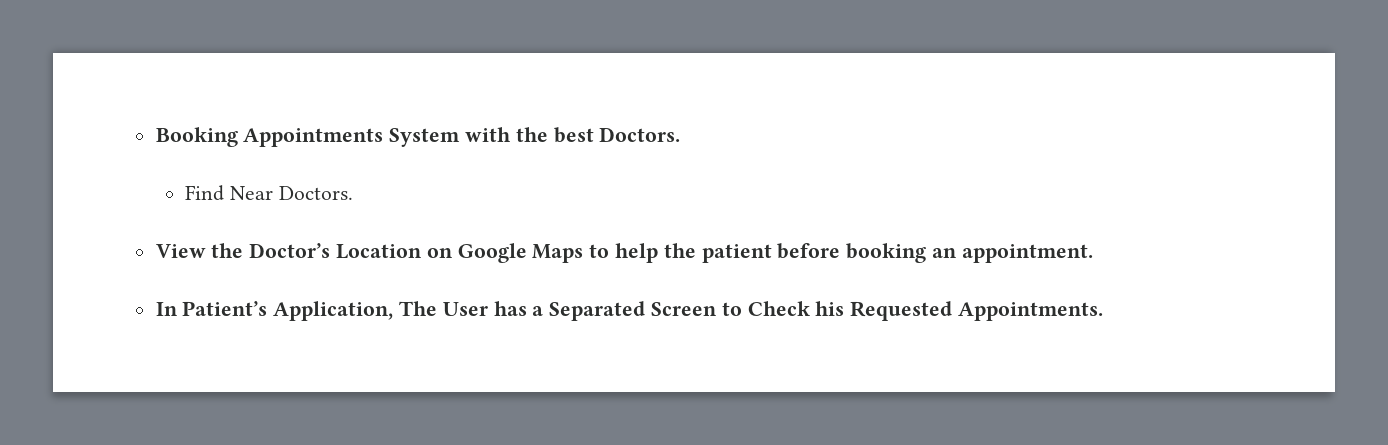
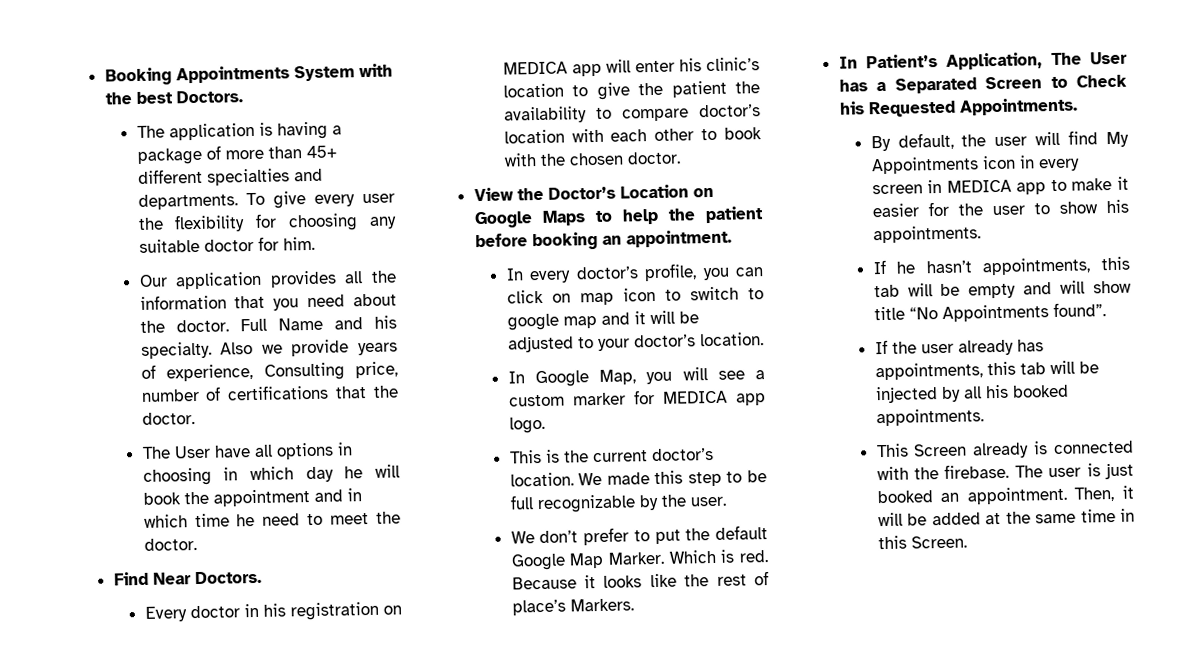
[185,185,354,201] Find Near Doctors. -> [136,121,342,141] [136,145,337,165] [137,168,323,186] [137,191,396,210] [137,213,398,233] [138,236,315,253] [138,270,398,290] [139,293,398,311] [139,315,397,333] [140,339,399,359] [140,361,398,382] [140,384,400,402] [141,412,195,425] [141,442,353,460] [142,464,400,486] [142,488,362,507] [143,511,401,528] [143,538,197,551] [113,570,262,586] [144,601,402,622] [502,57,760,77] [502,80,760,100] [503,104,761,124] [503,127,762,144] [503,151,681,167] The application is having a package of more than 45+ different specialties and departments. To give every user the flexibility for choosing any suitable doctor for him. // Our application provides all the information that you need about the doctor. Full Name and his specialty. Also we provide years of experience, Consulting price, number of certifications that the doctor. // The User have all options in choosing in which day he will book the appointment and in which time he need to meet the doctor. // Find Near Doctors. // Every doctor in his registration on MEDICA app will enter his clinic’s location to give the patient the availability to compare doctor’s location with each other to book with the chosen doctor.
(1093, 253) none -> [505,263,764,284] [506,286,764,306] [506,310,699,331] [507,332,764,353] [507,367,765,388] [508,390,766,407] [508,416,545,434] [509,447,714,464] [509,470,767,487] [509,494,727,514] [510,525,768,546] [510,549,769,571] [511,571,769,590] [511,598,634,616] // In every doctor’s profile, you can click on map icon to switch to google map and it will be adjusted to your doctor’s location. // In Google Map, you will see a custom marker for MEDICA app logo. // This is the current doctor’s location. We made this step to be full recognizable by the user. // We don’t prefer to put the default Google Map Marker. Which is red. Because it looks like the rest of place’s Markers.
(1104, 311) none -> [870,130,1129,152] [870,155,1080,175] [871,176,1129,195] [871,199,1129,218] [872,225,981,244] [872,256,1130,276] [873,280,1132,299] [873,302,1106,322] [874,339,1044,356] [874,360,1099,381] [874,384,1069,404] [875,408,984,427] [875,440,1134,459] [876,462,1134,481] [876,485,1134,505] [877,508,1135,527] [877,535,967,550] // By default, the user will find My Appointments icon in every screen in MEDICA app to make it easier for the user to show his appointments. // If he hasn’t appointments, this tab will be empty and will show title “No Appointments found”. // If the user already has appointments, this tab will be injected by all his booked appointments. // This Screen already is connected with the firebase. The user is just booked an appointment. Then, it will be added at the same time in this Screen.

